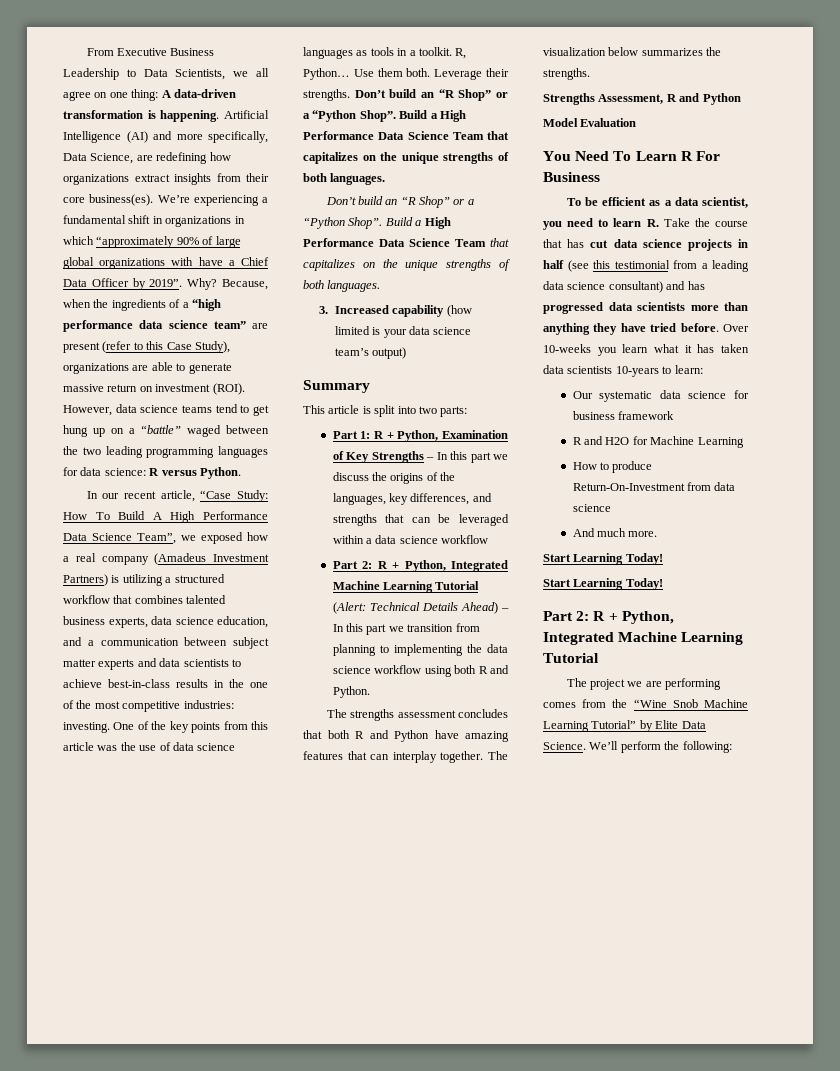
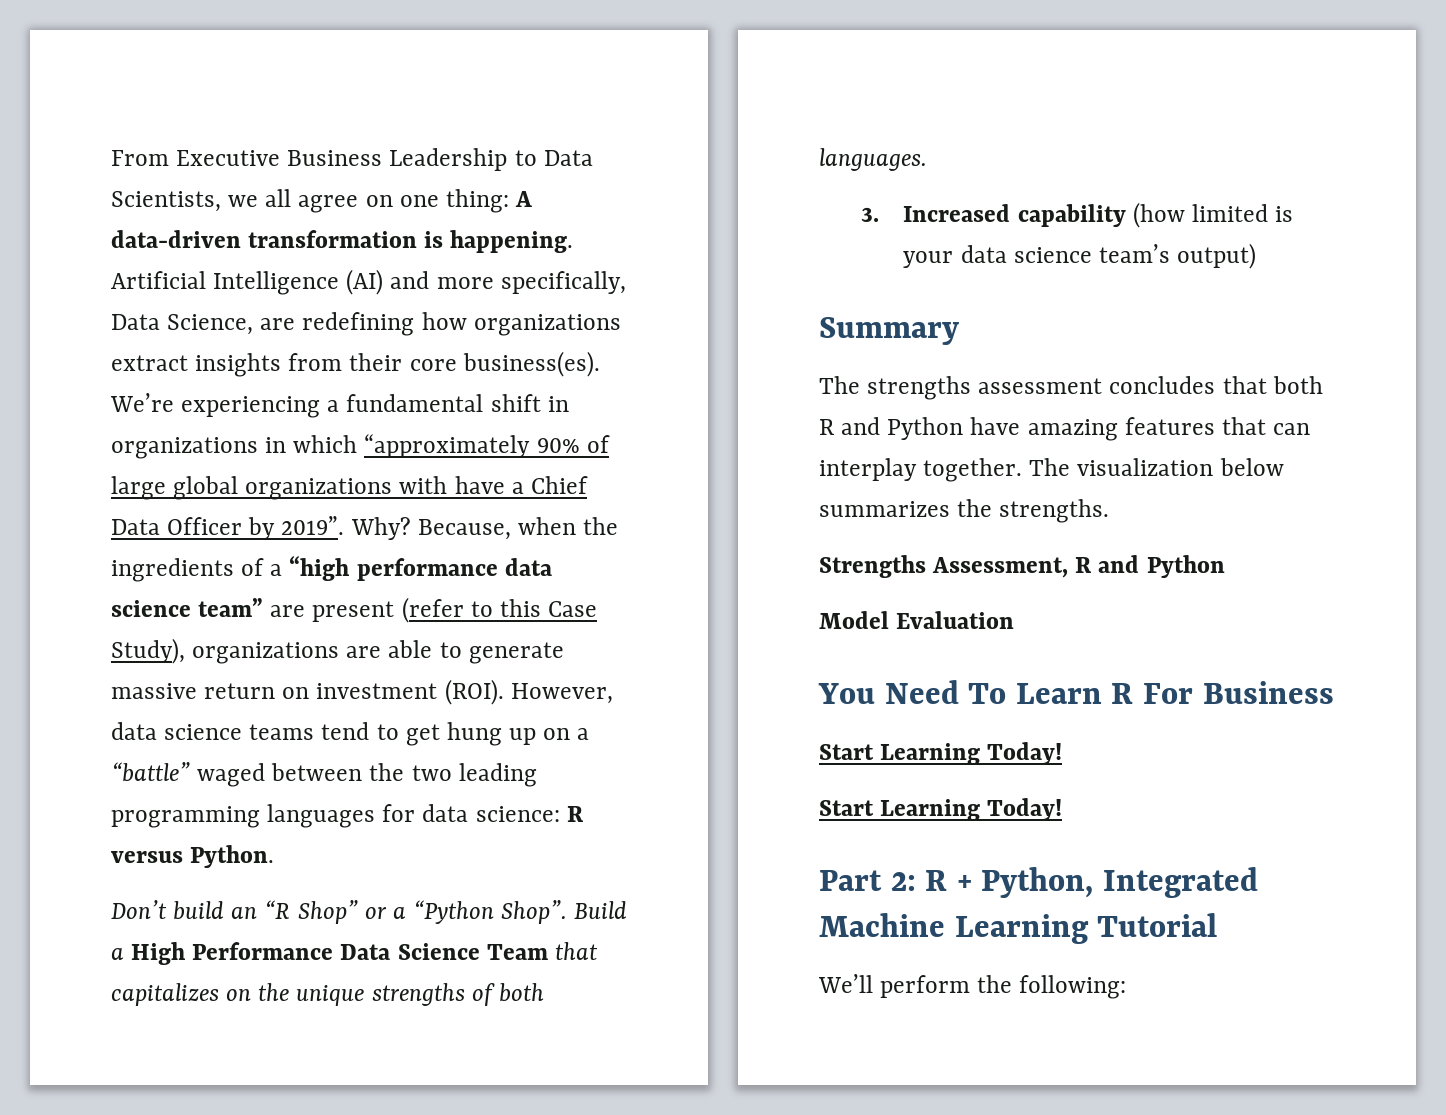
[86,490,268,502] [63,511,268,523] [63,532,268,544] [63,553,269,565] [63,574,225,586] [63,595,227,604] [63,616,268,628] [63,637,269,649] [63,658,241,670] [63,679,268,688] [63,700,234,712] [63,721,268,733] [63,742,236,751] [303,47,467,59] [303,68,509,80] [303,89,508,101] [303,110,466,122] [303,131,509,140] [303,152,509,164] [303,173,386,185] // In our recent article, “Case Study: How To Build A High Performance Data Science Team”, we exposed how a real company (Amadeus Investment Partners) is utilizing a structured workflow that combines talented business experts, data science education, and a communication between subject matter experts and data scientists to achieve best-in-class results in the one of the most competitive industries: investing. One of the key points from this article was the use of data science languages as tools in a toolkit. R, Python… Use them both. Leverage their strengths. Don’t build an “R Shop” or a “Python Shop”. Build a High Performance Data Science Team that capitalizes on the unique strengths of both languages. -> (275, 856) none
[303,405,468,417] [332,430,508,442] [332,451,508,463] [332,472,456,484] [332,493,492,505] [332,514,509,526] [332,535,489,544] [332,560,508,572] [332,581,480,593] [332,602,509,614] [332,623,480,635] [332,644,508,656] [332,665,509,677] [332,686,370,698] // This article is split into two parts: // Part 1: R + Python, Examination of Key Strengths – In this part we discuss the origins of the languages, key differences, and strengths that can be leveraged within a data science workflow // Part 2: R + Python, Integrated Machine Learning Tutorial (Alert: Technical Details Ahead) – In this part we transition from planning to implementing the data science workflow using both R and Python. -> (959, 331) none
[566,197,748,208] [543,218,748,230] [543,239,748,251] [543,260,749,272] [543,281,705,293] [543,302,748,314] [543,323,749,335] [543,344,749,356] [543,365,703,377] [572,390,749,402] [572,411,675,420] [572,436,744,448] [572,461,653,473] [572,482,736,491] [572,504,611,512] [572,528,658,537] // To be efficient as a data scientist, you need to learn R. Take the course that has cut data science projects in half (see this testimonial from a leading data science consultant) and has progressed data scientists more than anything they have tried before. Over 10-weeks you learn what it has taken data scientists 10-years to learn: // Our systematic data science for business framework // R and H2O for Machine Learning // How to produce Return-On-Investment from data science // And much more. -> (1334, 692) none
[566,678,722,690] [543,699,748,708] [543,720,706,732] [543,742,586,750] The project we are performing comes from the “Wine Snob Machine Learning Tutorial” by Elite Data Science. -> (1218, 925) none

